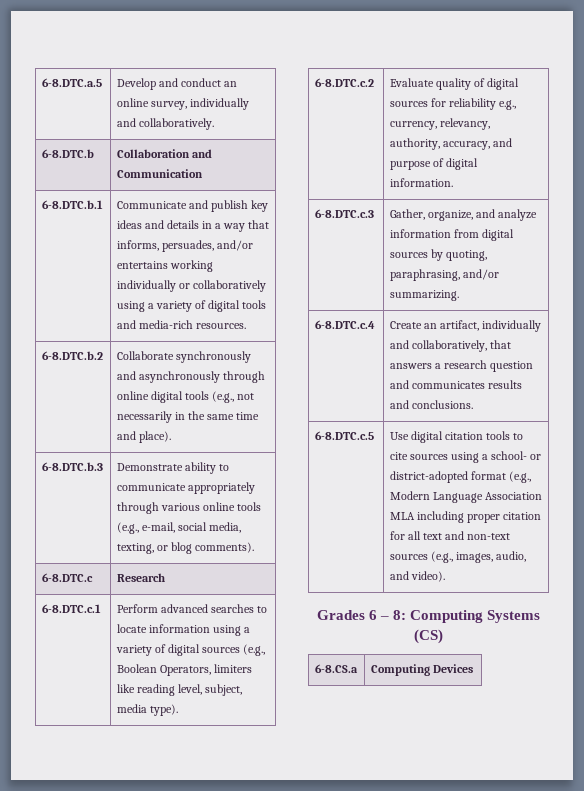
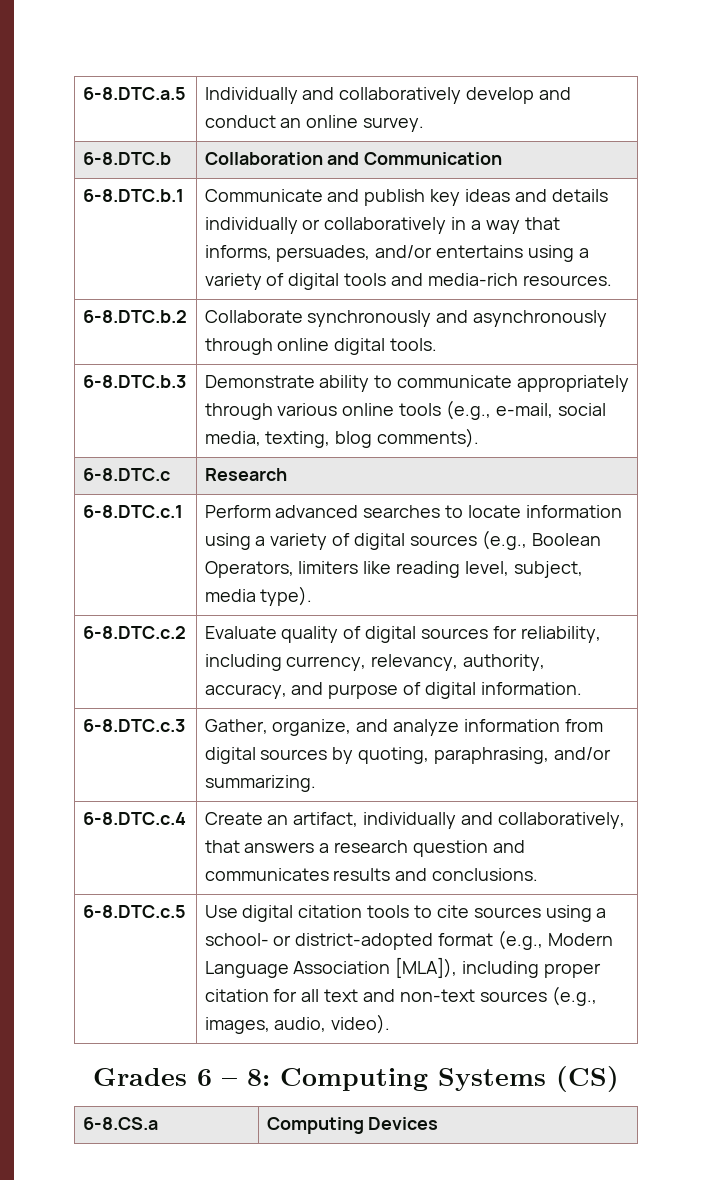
[116,78,237,90] [116,98,249,110] [116,118,214,130] Develop and conduct an online survey, individually and collaboratively. -> [204,87,571,104] [204,115,425,132] Individually and collaboratively develop and conduct an online survey.
(199, 224) none -> [204,217,447,234] individually or collaboratively
[169,260,213,272] [116,280,266,292] working individually or collaboratively -> (524, 251) none
[184,391,255,403] [116,411,260,423] [116,431,171,443] tools (e.g., not necessarily in the same time and place). -> [390,338,438,351] tools.
[156,545,168,551] or -> (331, 439) none
[448,98,516,110] reliability e.g., -> [520,626,601,643] [204,654,282,671] reliability, including
[389,512,415,520] MLA -> [395,957,458,978] [MLA]),
[389,571,409,580] and -> (327, 1024) none

